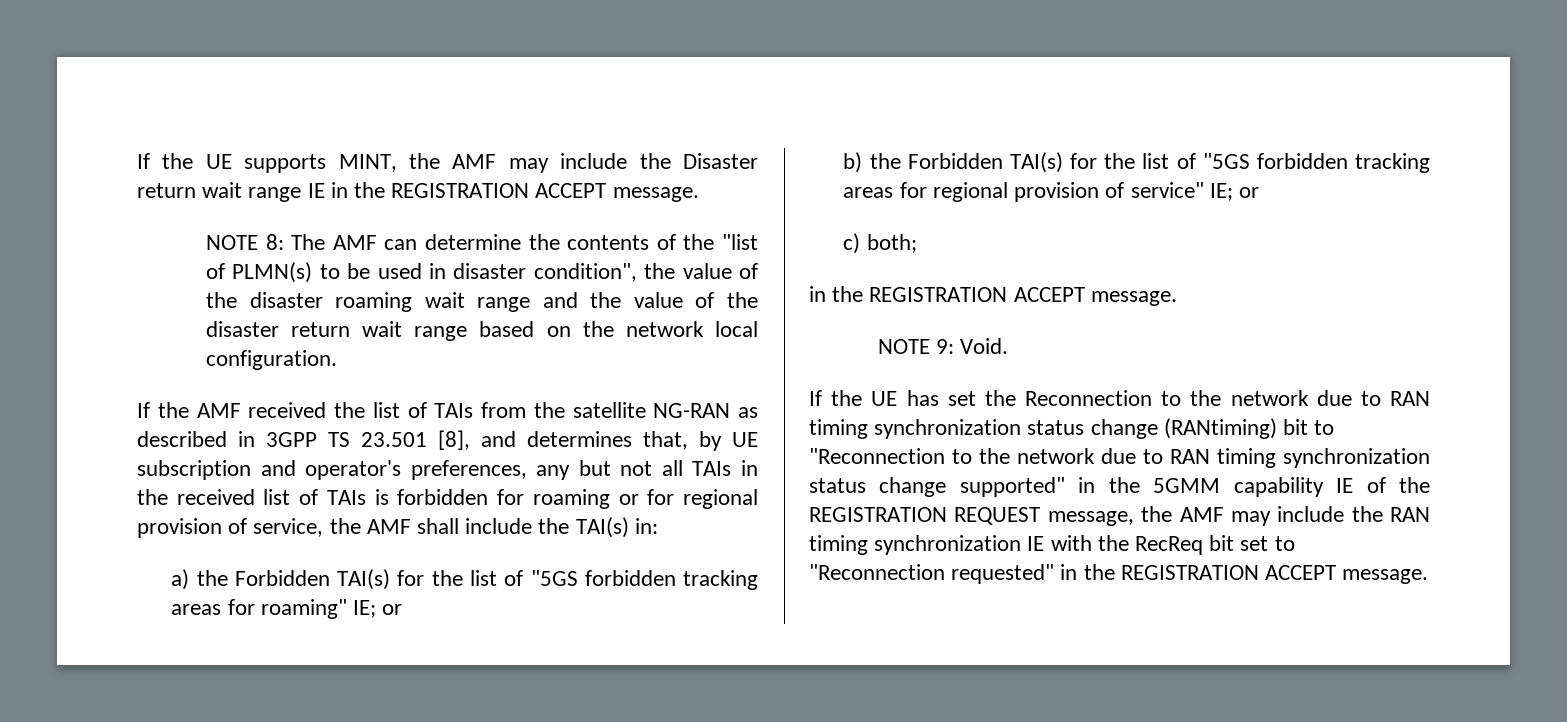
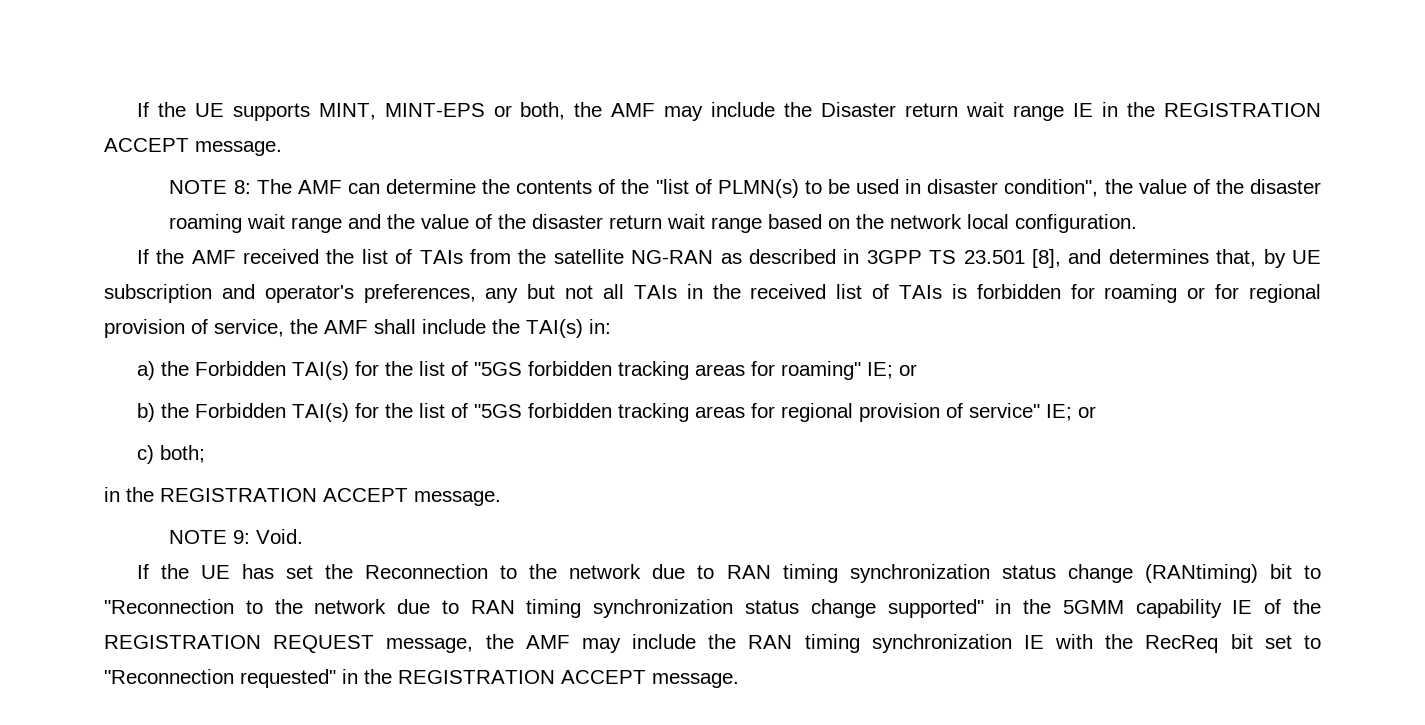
(397, 163) none -> [384,102,566,120] MINT-EPS or both,

